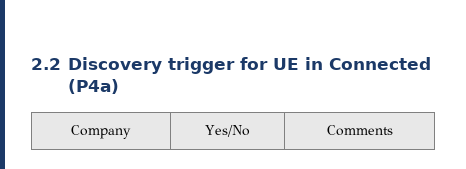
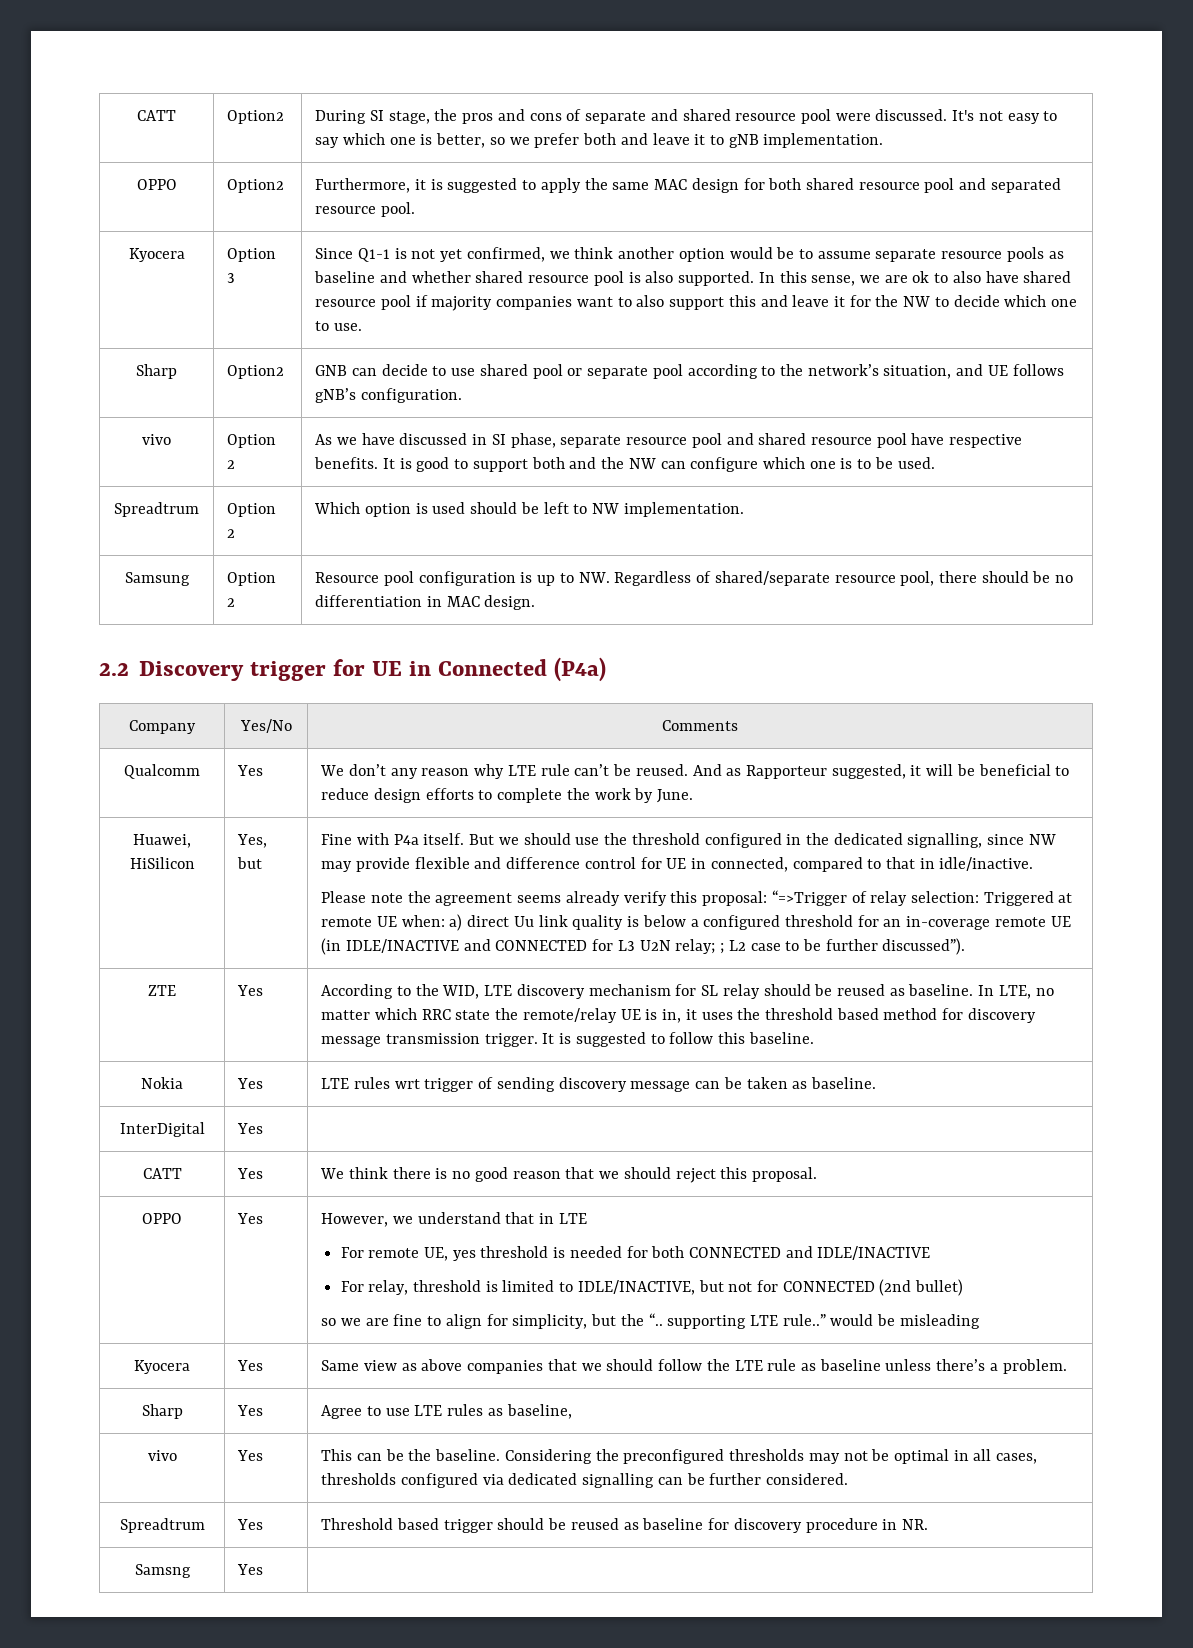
(31, 64) none -> [137,110,176,121] [227,110,285,124] [315,109,1058,124] [315,133,884,148] [136,179,177,190] [227,179,285,193] [315,178,1061,193] [315,202,415,217] [128,248,185,262] [227,248,277,262] [227,273,236,283] [315,247,1064,262] [314,271,1072,286] [315,295,1078,311] [315,321,362,331] [136,364,177,379] [227,365,285,379] [315,364,1064,379] [315,388,462,403] [142,434,171,445] [227,434,277,448] [227,460,236,469] [315,433,1023,448] [314,457,935,472] [114,502,199,517] [227,503,277,517] [227,529,236,538] [314,502,744,517] [124,572,190,586] [227,572,277,586] [227,598,236,607] [315,571,1074,586] [315,595,536,610] CATT | Option2 | During SI stage, the pros and cons of separate and shared resource pool were discussed. It's not easy to say which one is better, so we prefer both and leave it to gNB implementation. // OPPO | Option2 | Furthermore, it is suggested to apply the same MAC design for both shared resource pool and separated resource pool. // Kyocera | Option 3 | Since Q1-1 is not yet confirmed, we think another option would be to assume separate resource pools as baseline and whether shared resource pool is also supported. In this sense, we are ok to also have shared resource pool if majority companies want to also support this and leave it for the NW to decide which one to use. // Sharp | Option2 | GNB can decide to use shared pool or separate pool according to the network’s situation, and UE follows gNB’s configuration. // vivo | Option 2 | As we have discussed in SI phase, separate resource pool and shared resource pool have respective benefits. It is good to support both and the NW can configure which one is to be used. // Spreadtrum | Option 2 | Which option is used should be left to NW implementation. // Samsung | Option 2 | Resource pool configuration is up to NW. Regardless of shared/separate resource pool, there should be no differentiation in MAC design. //
(393, 130) none -> [124,764,200,779] [237,765,264,776] [320,764,1070,779] [321,788,694,803] [133,834,191,848] [129,857,195,869] [237,834,268,848] [237,857,263,869] [321,833,1056,848] [321,857,1034,872] [321,890,1073,906] [321,914,1071,931] [321,938,966,955] [148,985,176,996] [237,985,264,996] [321,984,1054,999] [321,1008,1036,1023] [321,1032,814,1047] [141,1077,183,1089] [237,1078,264,1089] [321,1077,876,1092] [119,1122,205,1137] [237,1123,264,1134] [142,1168,182,1179] [237,1168,264,1179] [320,1167,817,1183] [142,1213,182,1224] [237,1213,264,1224] [321,1212,587,1227] [340,1246,931,1261] [340,1279,964,1296] [321,1313,980,1329] [134,1360,190,1374] [237,1360,264,1371] [321,1359,1067,1374] [141,1404,183,1419] [237,1405,264,1416] [321,1404,572,1419] [147,1450,177,1461] [237,1450,264,1461] [321,1449,1038,1464] [321,1473,849,1488] [119,1518,205,1533] [237,1519,264,1530] [321,1518,928,1533] [134,1564,191,1578] [237,1564,264,1575] // Qualcomm | Yes | We don’t any reason why LTE rule can’t be reused. And as Rapporteur suggested, it will be beneficial to reduce design efforts to complete the work by June. // Huawei, HiSilicon | Yes, but | Fine with P4a itself. But we should use the threshold configured in the dedicated signalling, since NW may provide flexible and difference control for UE in connected, compared to that in idle/inactive. // Please note the agreement seems already verify this proposal: “=>Trigger of relay selection: Triggered at remote UE when: a) direct Uu link quality is below a configured threshold for an in-coverage remote UE (in IDLE/INACTIVE and CONNECTED for L3 U2N relay; ; L2 case to be further discussed”). // ZTE | Yes | According to the WID, LTE discovery mechanism for SL relay should be reused as baseline. In LTE, no matter which RRC state the remote/relay UE is in, it uses the threshold based method for discovery message transmission trigger. It is suggested to follow this baseline. // Nokia | Yes | LTE rules wrt trigger of sending discovery message can be taken as baseline. // InterDigital | Yes | // CATT | Yes | We think there is no good reason that we should reject this proposal. // OPPO | Yes | However, we understand that in LTE // For remote UE, yes threshold is needed for both CONNECTED and IDLE/INACTIVE // For relay, threshold is limited to IDLE/INACTIVE, but not for CONNECTED (2nd bullet) // so we are fine to align for simplicity, but the “.. supporting LTE rule..” would be misleading // Kyocera | Yes | Same view as above companies that we should follow the LTE rule as baseline unless there’s a problem. // Sharp | Yes | Agree to use LTE rules as baseline, // vivo | Yes | This can be the baseline. Considering the preconfigured thresholds may not be optimal in all cases, thresholds configured via dedicated signalling can be further considered. // Spreadtrum | Yes | Threshold based trigger should be reused as baseline for discovery procedure in NR. // Samsng | Yes |

